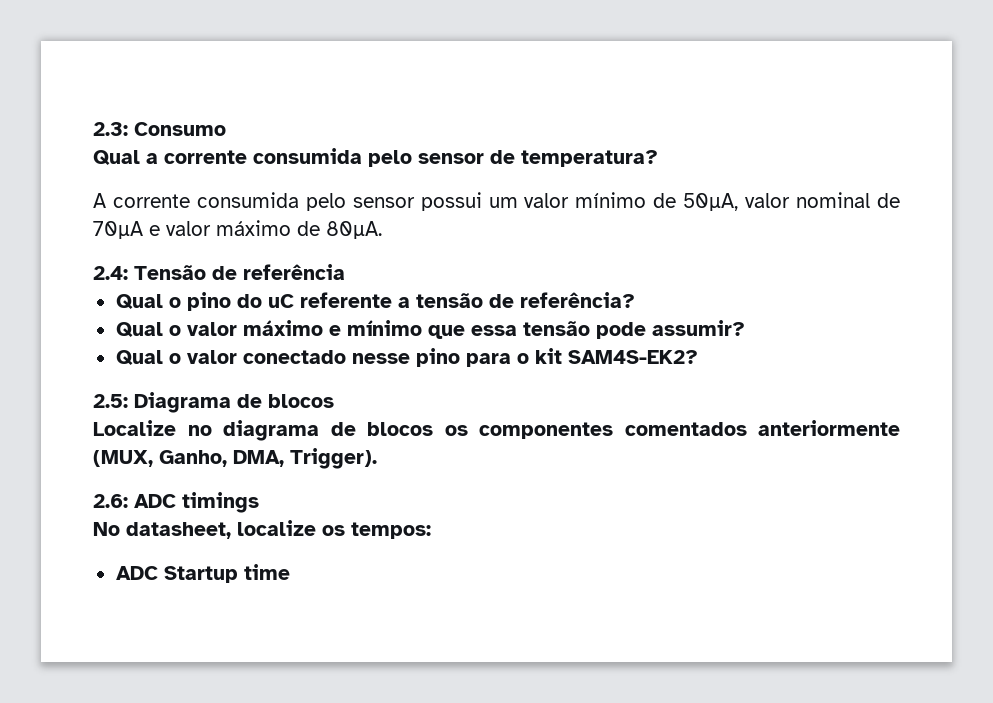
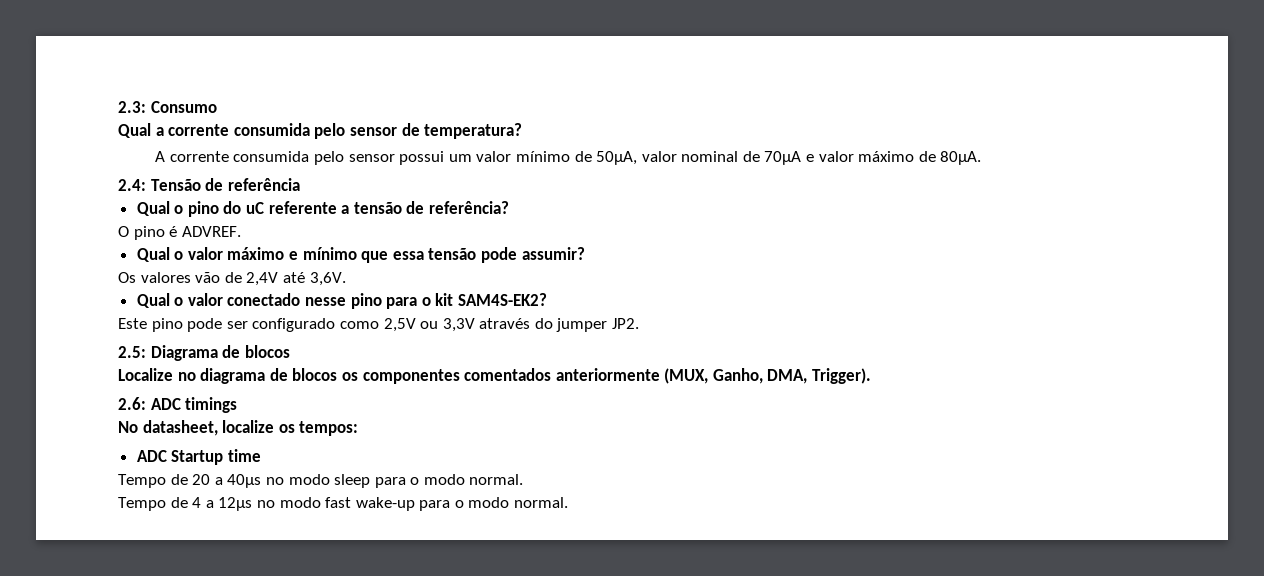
(635, 300) none -> [118,226,241,240] // O pino é ADVREF.
(745, 328) none -> [118,272,346,286] // Os valores vão de 2,4V até 3,6V.
(698, 357) none -> [118,318,640,332] // Este pino pode ser configurado como 2,5V ou 3,3V através do jumper JP2.
(290, 572) none -> [118,474,524,488] [118,497,569,511] // Tempo de 20 a 40µs no modo sleep para o modo normal. // Tempo de 4 a 12µs no modo fast wake-up para o modo normal.

